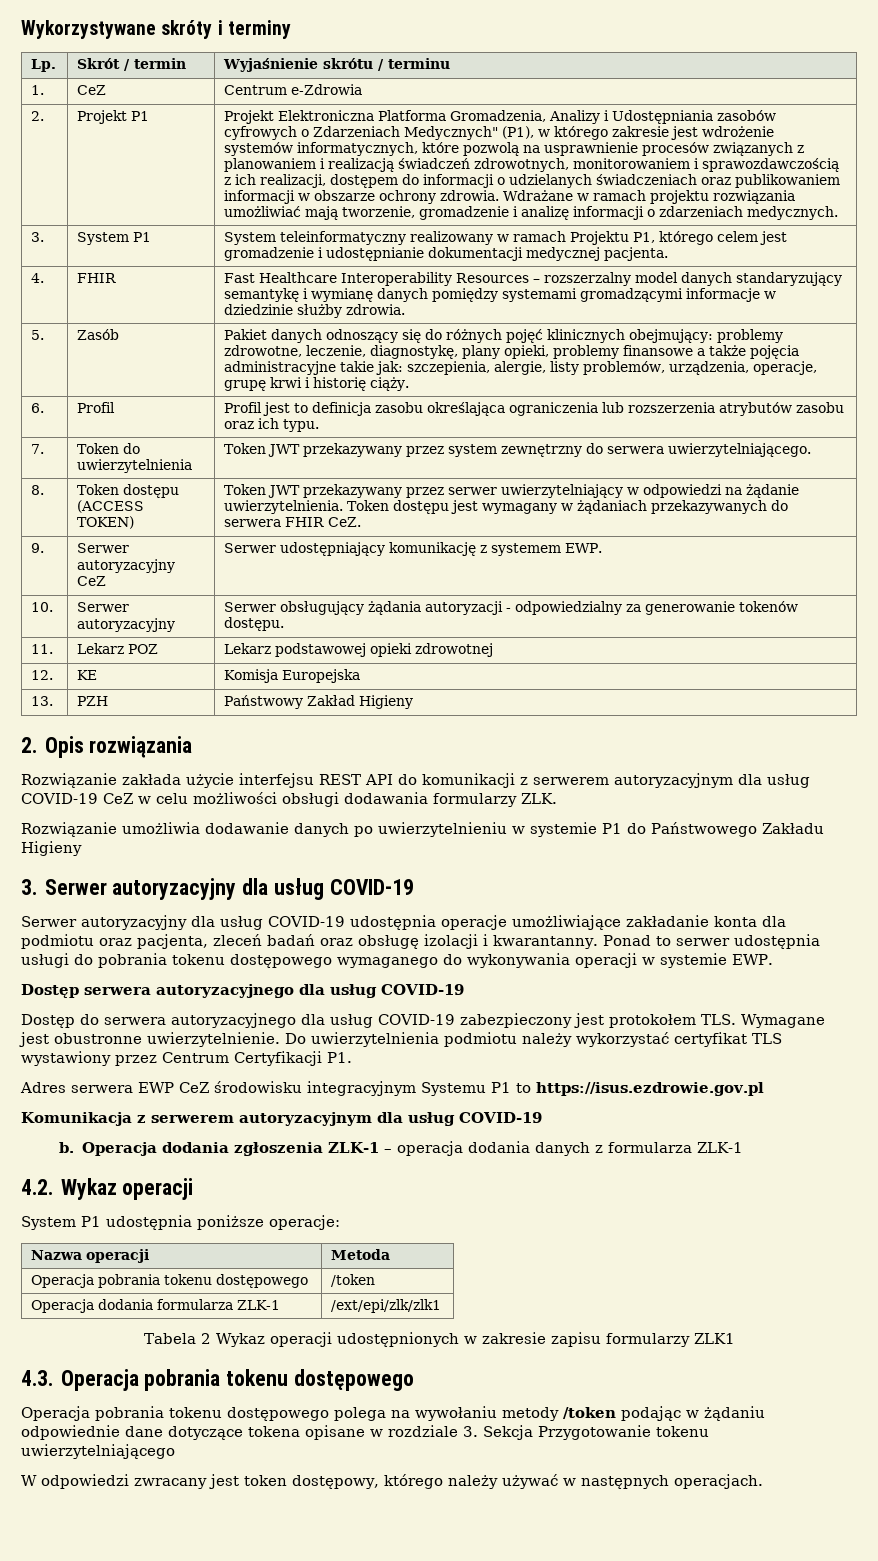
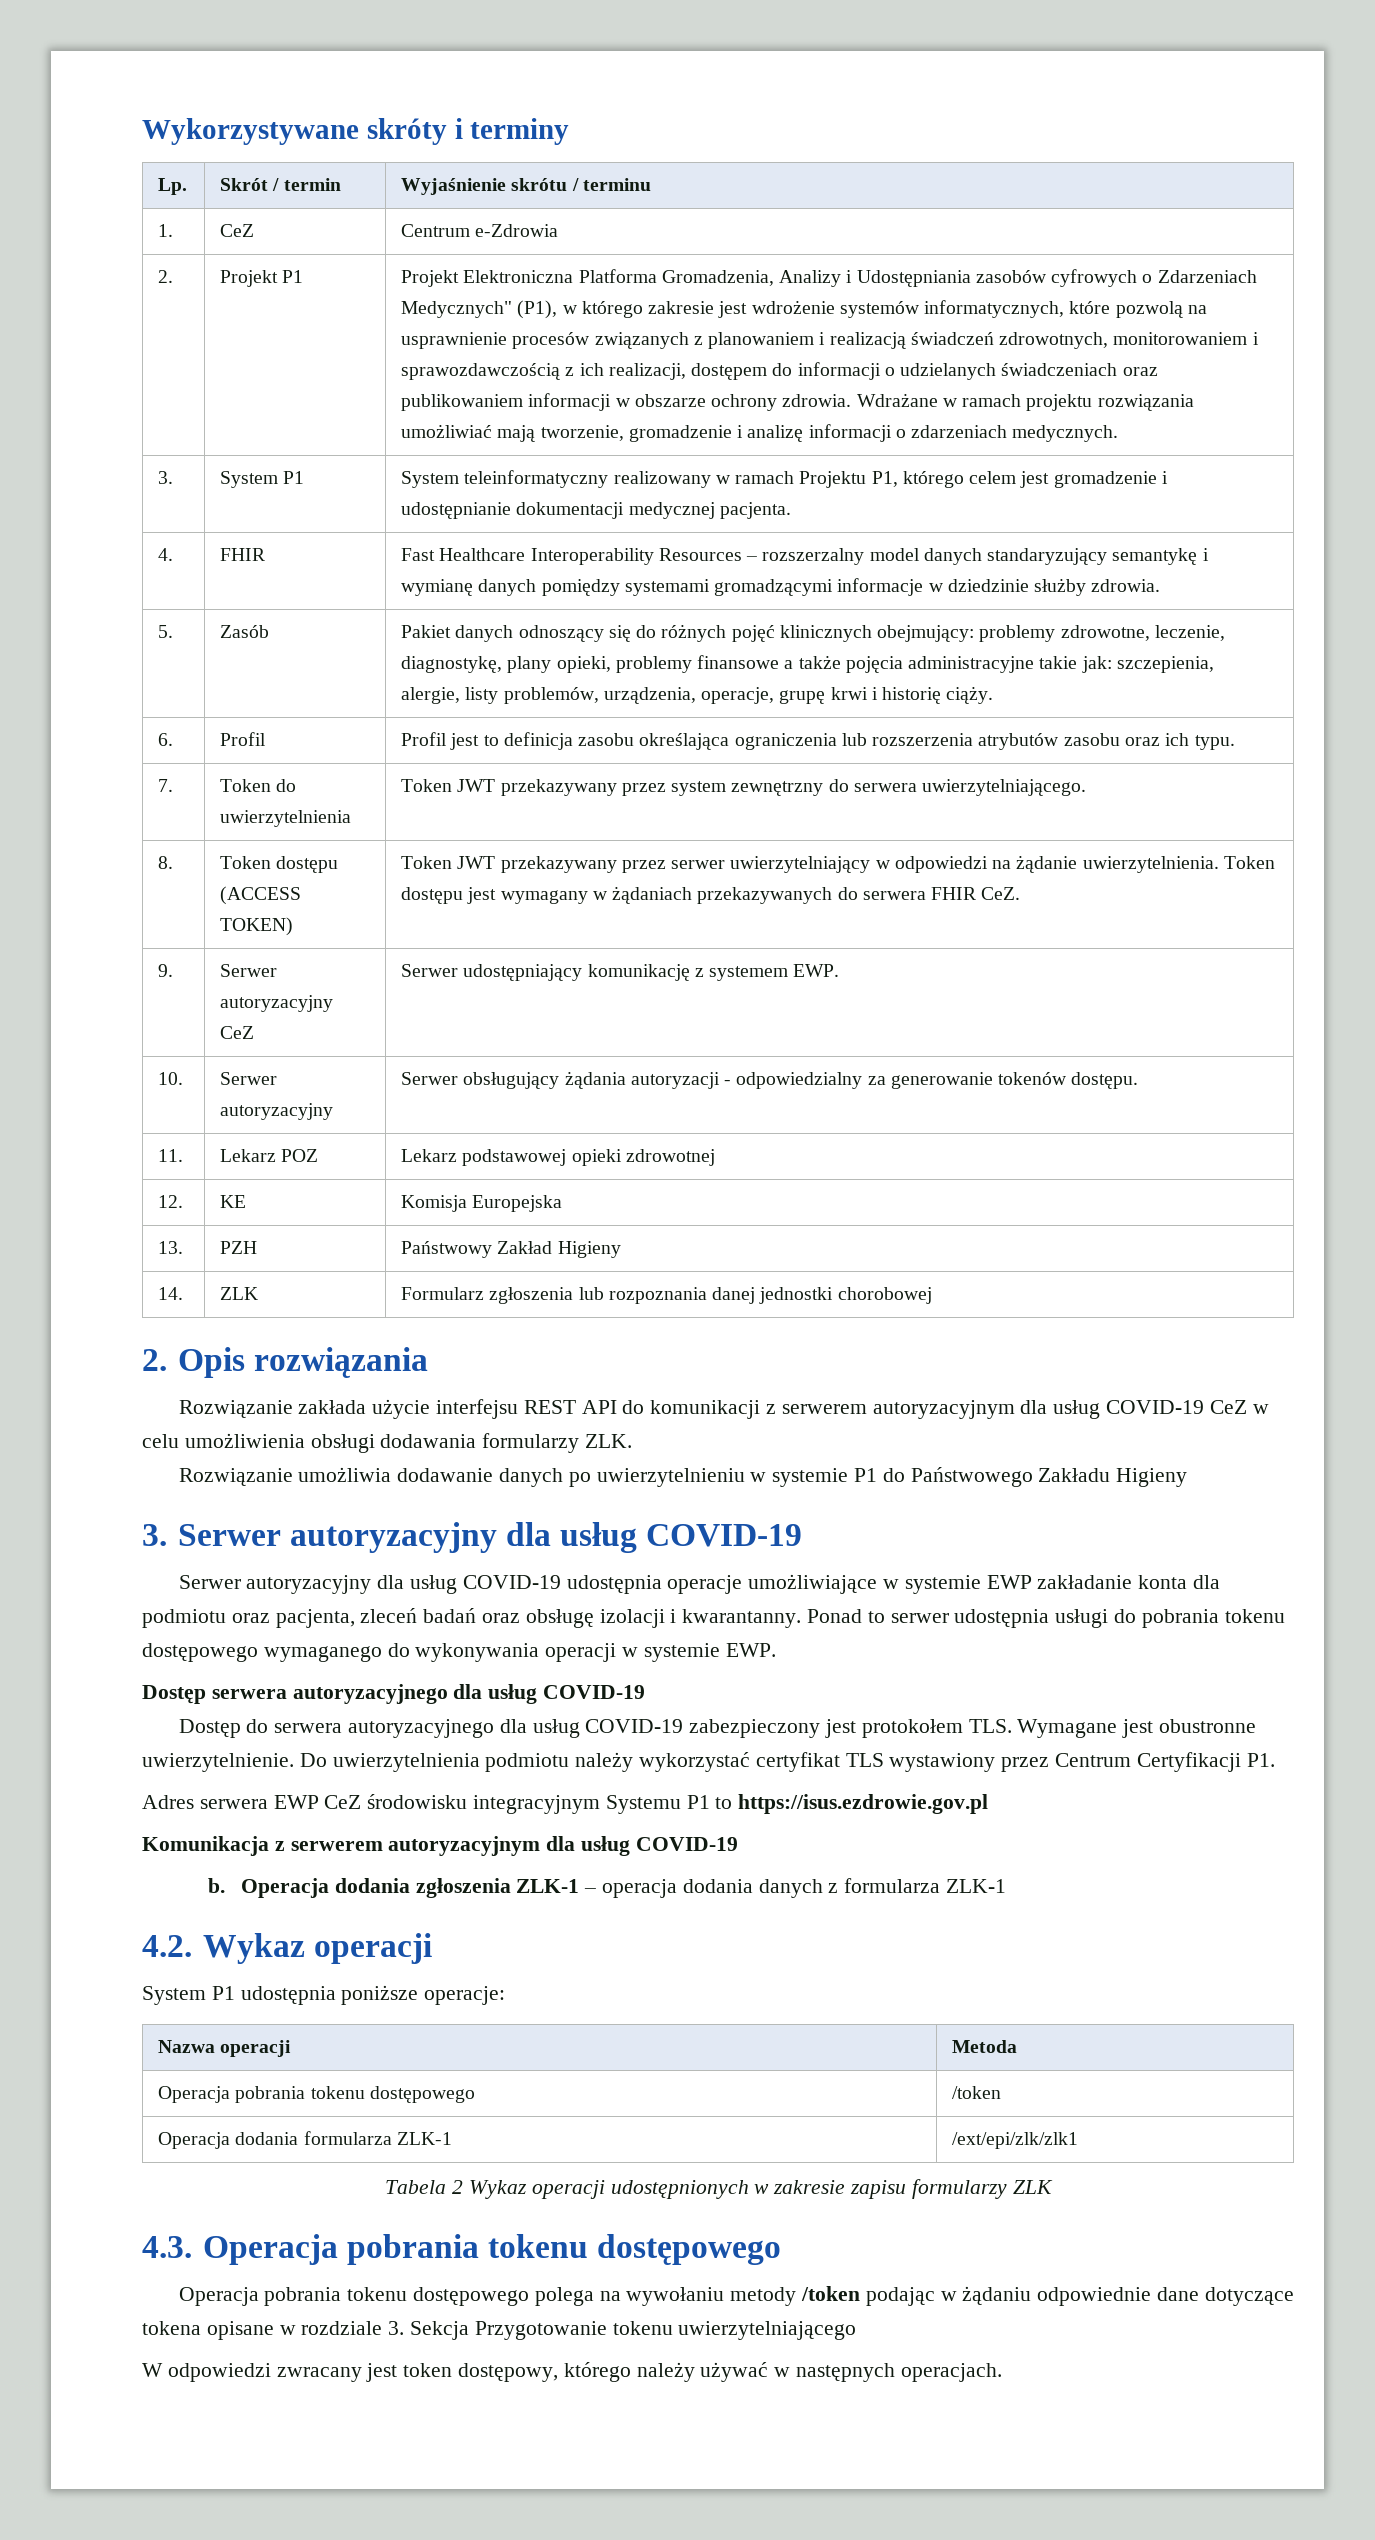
(414, 702) none -> [158,1287,184,1300] [220,1287,259,1300] [401,1287,932,1304] // 14. | ZLK | Formularz zgłoszenia lub rozpoznania danej jednostki chorobowej
[193,792,277,804] możliwości -> [184,1433,305,1448] umożliwienia
(621, 922) none -> [883,1575,1032,1594] w systemie EWP
[693,1333,735,1344] ZLK1 -> [1012,2180,1053,2194] ZLK

